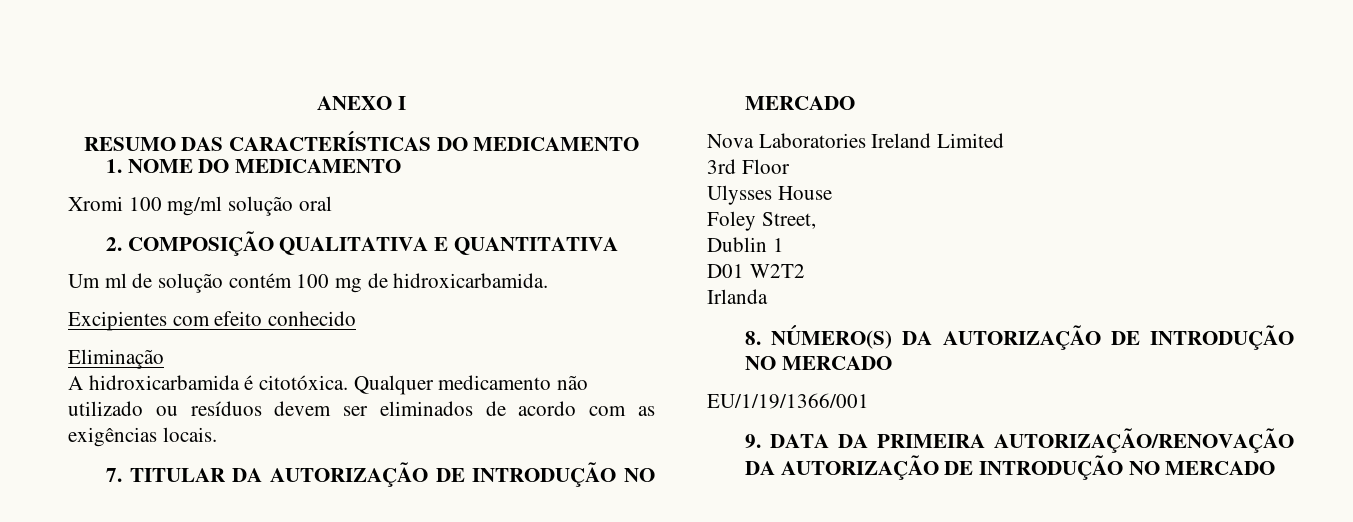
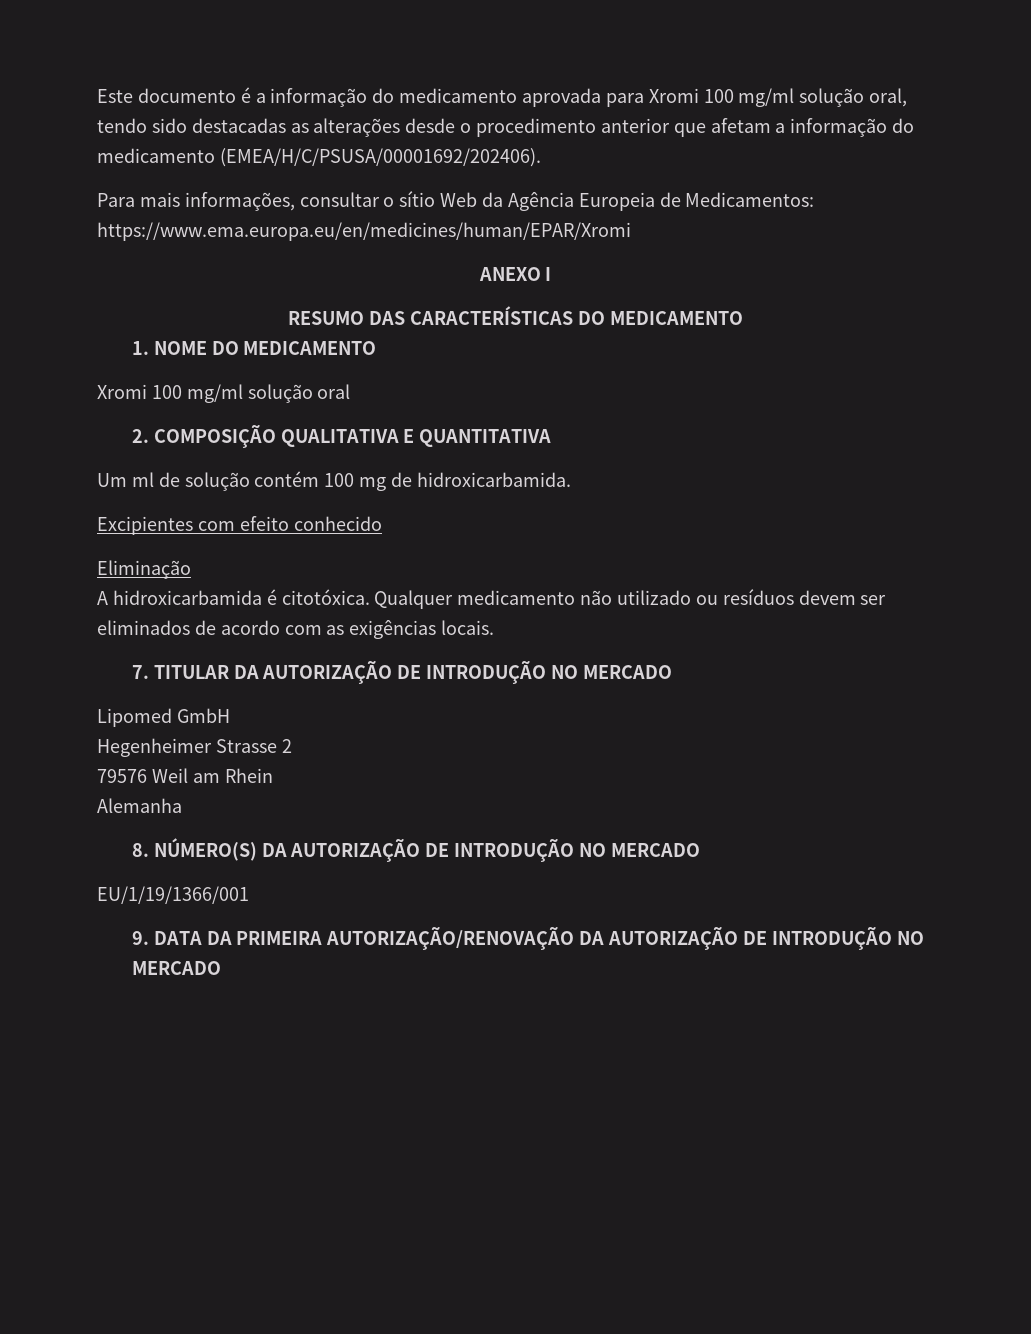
(317, 103) none -> [97,87,908,107] [97,118,915,137] [97,148,541,167] [97,191,815,211] [97,222,631,241] Este documento é a informação do medicamento aprovada para Xromi 100 mg/ml solução oral, tendo sido destacadas as alterações desde o procedimento anterior que afetam a informação do medicamento (EMEA/H/C/PSUSA/00001692/202406). // Para mais informações, consultar o sítio Web da Agência Europeia de Medicamentos: https://www.ema.europa.eu/en/medicines/human/EPAR/Xromi //
[707,133,1005,148] [707,159,790,174] [707,185,832,205] [707,211,816,231] [707,237,784,252] [707,264,805,278] [707,289,768,304] Nova Laboratories Ireland Limited // 3rd Floor // Ulysses House // Foley Street, // Dublin 1 // D01 W2T2 // Irlanda -> [97,708,230,727] [97,738,292,757] [97,768,273,783] [97,798,182,813] Lipomed GmbH // Hegenheimer Strasse 2 // 79576 Weil am Rhein // Alemanha

